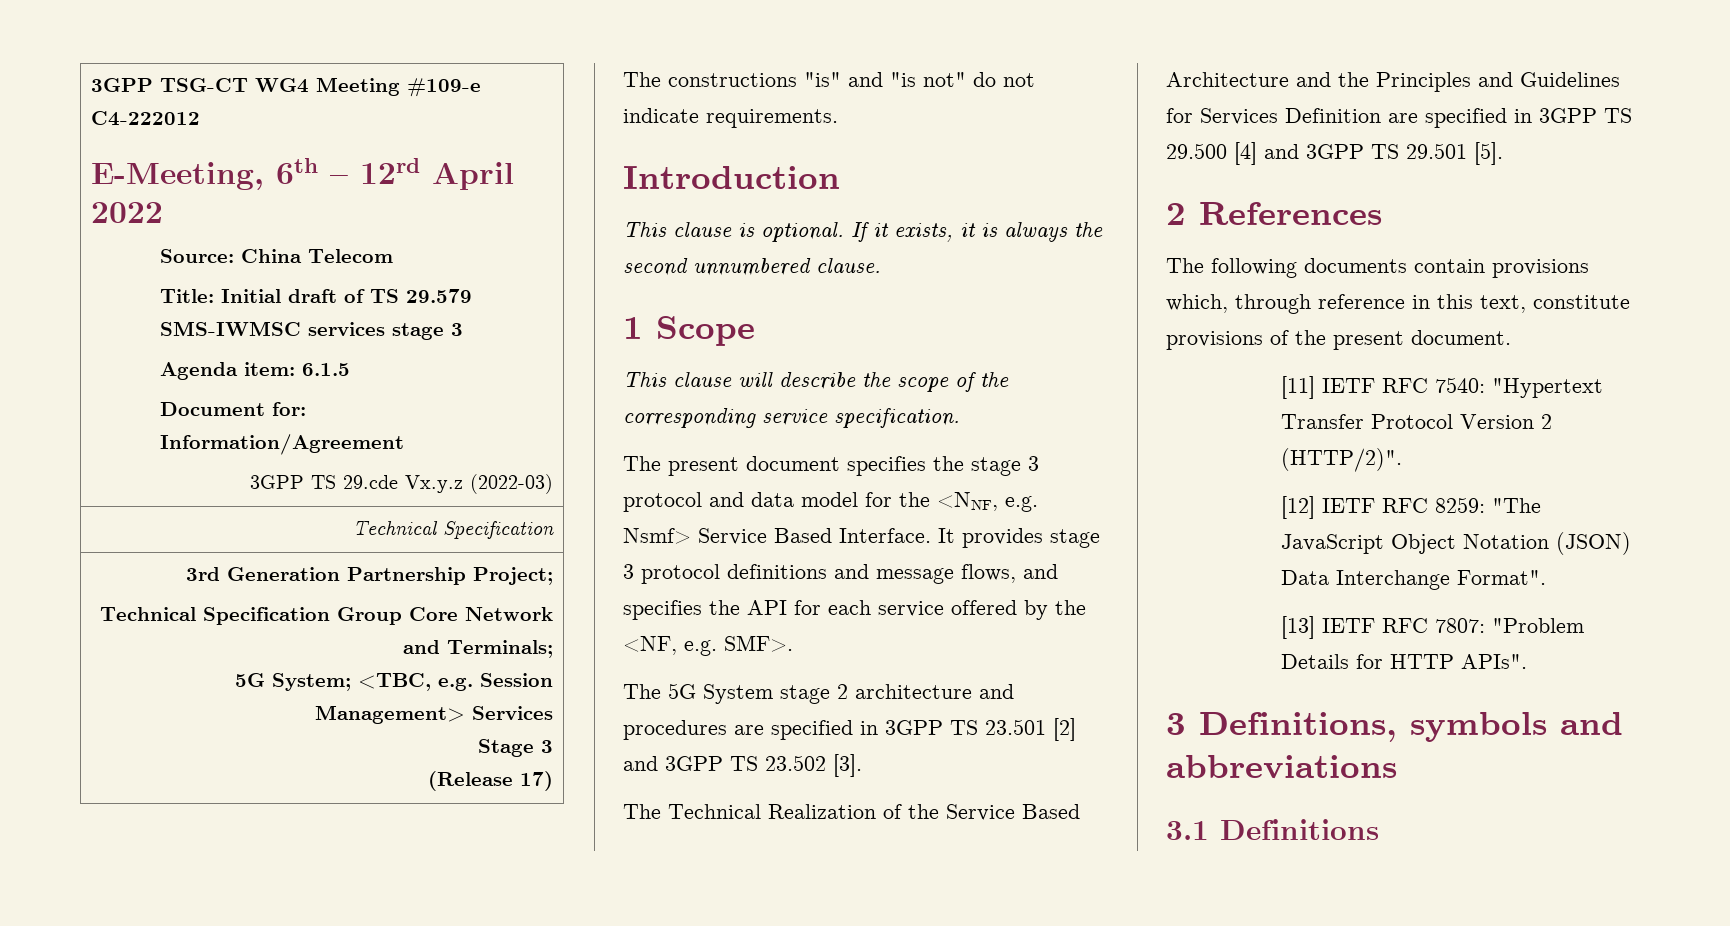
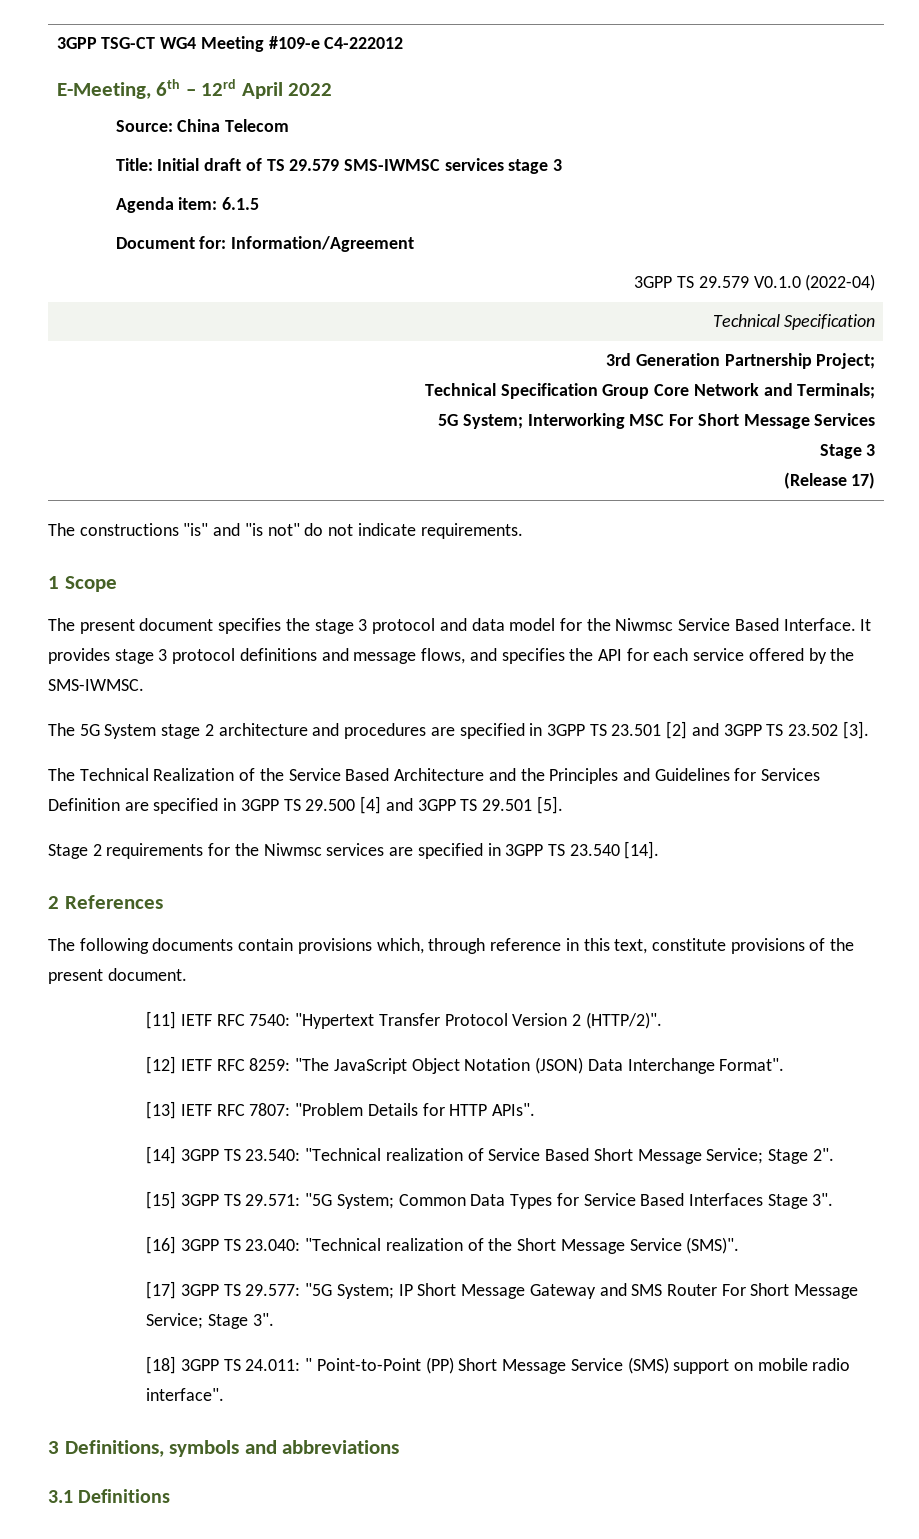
[343,474,554,494] 29.cde Vx.y.z (2022-03) -> [698,274,876,291] 29.579 V0.1.0 (2022-04)
[358,673,554,691] [315,705,466,724] <TBC, e.g. Session Management> -> [527,413,810,429] Interworking MSC For Short Message
[623,166,840,189] [623,222,1103,242] [623,258,881,276] [623,316,755,346] [623,372,1009,392] [623,408,960,428] Introduction // This clause is optional. If it exists, it is always the second unnumbered clause. // 1 Scope // This clause will describe the scope of the corresponding service specification. -> [48,576,117,592] 1 Scope
[937,492,1038,512] [623,528,691,544] <NNF, e.g. Nsmf> -> [615,618,674,631] Niwmsc
[623,635,793,656] <NF, e.g. SMF>. -> [48,679,144,691] SMS-IWMSC.
(1503, 153) none -> [48,841,660,859] // Stage 2 requirements for the Niwmsc services are specified in 3GPP TS 23.540 [14].
(1527, 661) none -> [146,1146,834,1164] [146,1191,834,1209] [146,1236,740,1254] [146,1281,859,1299] [146,1313,274,1329] [146,1356,851,1374] [146,1388,225,1401] // [14] 3GPP TS 23.540: "Technical realization of Service Based Short Message Service; Stage 2". // [15] 3GPP TS 29.571: "5G System; Common Data Types for Service Based Interfaces Stage 3". // [16] 3GPP TS 23.040: "Technical realization of the Short Message Service (SMS)". // [17] 3GPP TS 29.577: "5G System; IP Short Message Gateway and SMS Router For Short Message Service; Stage 3". // [18] 3GPP TS 24.011: " Point-to-Point (PP) Short Message Service (SMS) support on mobile radio interface".

